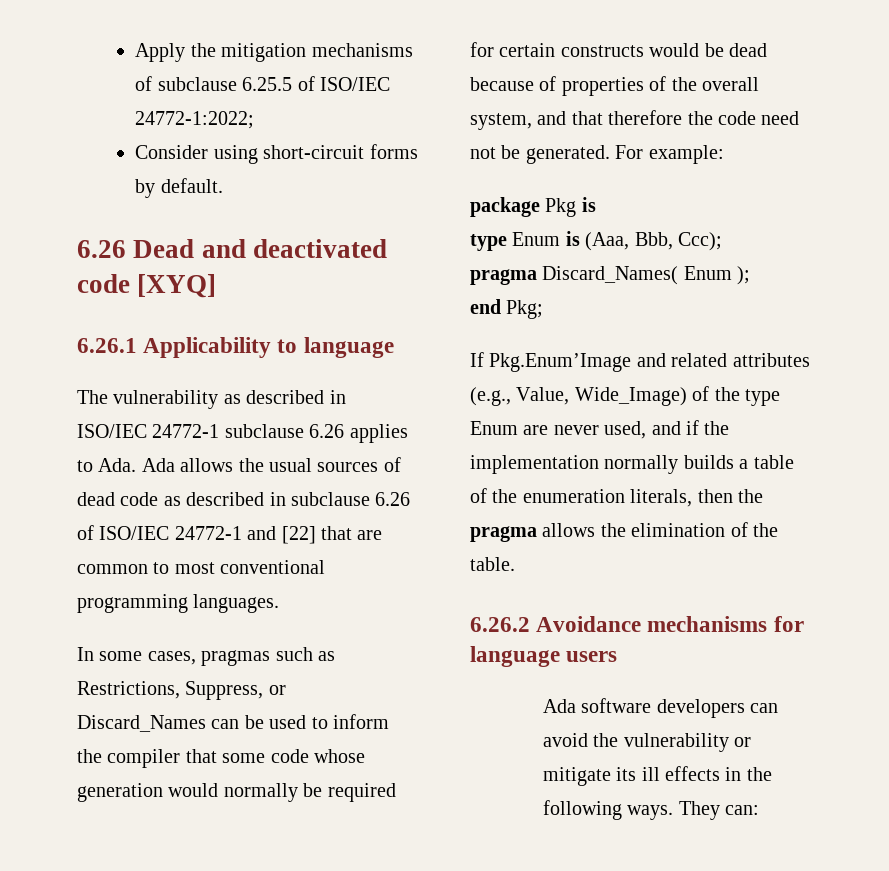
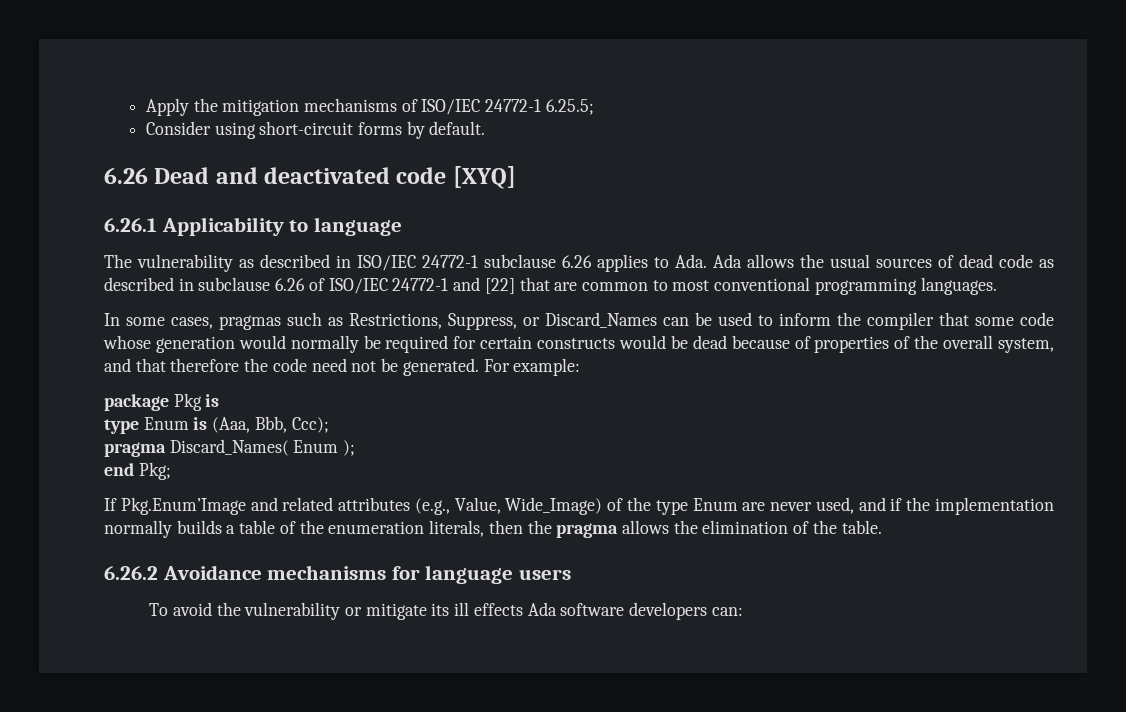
[157,76,390,91] [135,111,255,129] subclause 6.25.5 of ISO/IEC 24772-1:2022; -> [421,99,594,115] ISO/IEC 24772-1 6.25.5;
[542,698,778,718] Ada software developers can -> [149,603,169,616] To
[725,767,772,781] [542,800,720,820] in the following ways. They -> [527,602,708,620] Ada software developers

